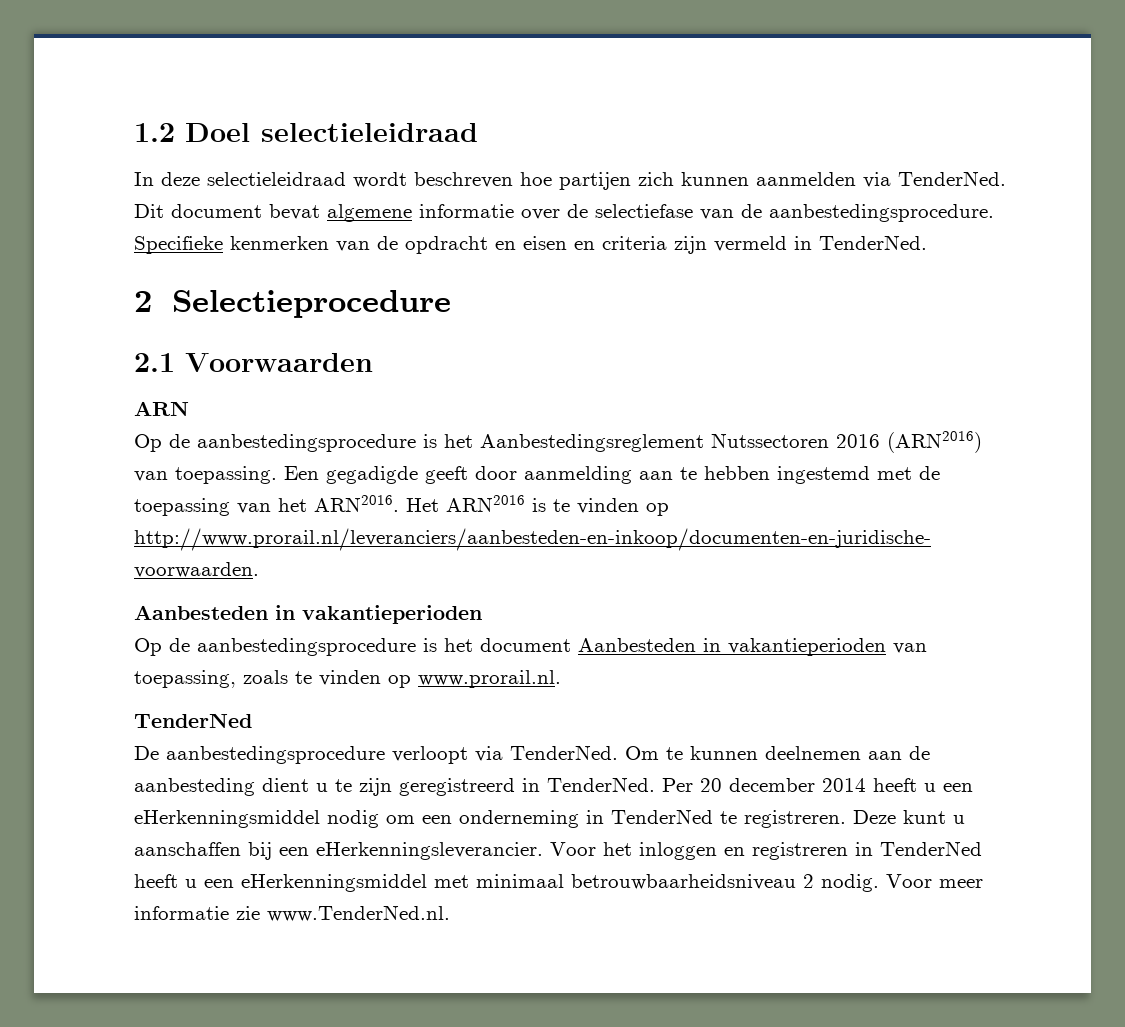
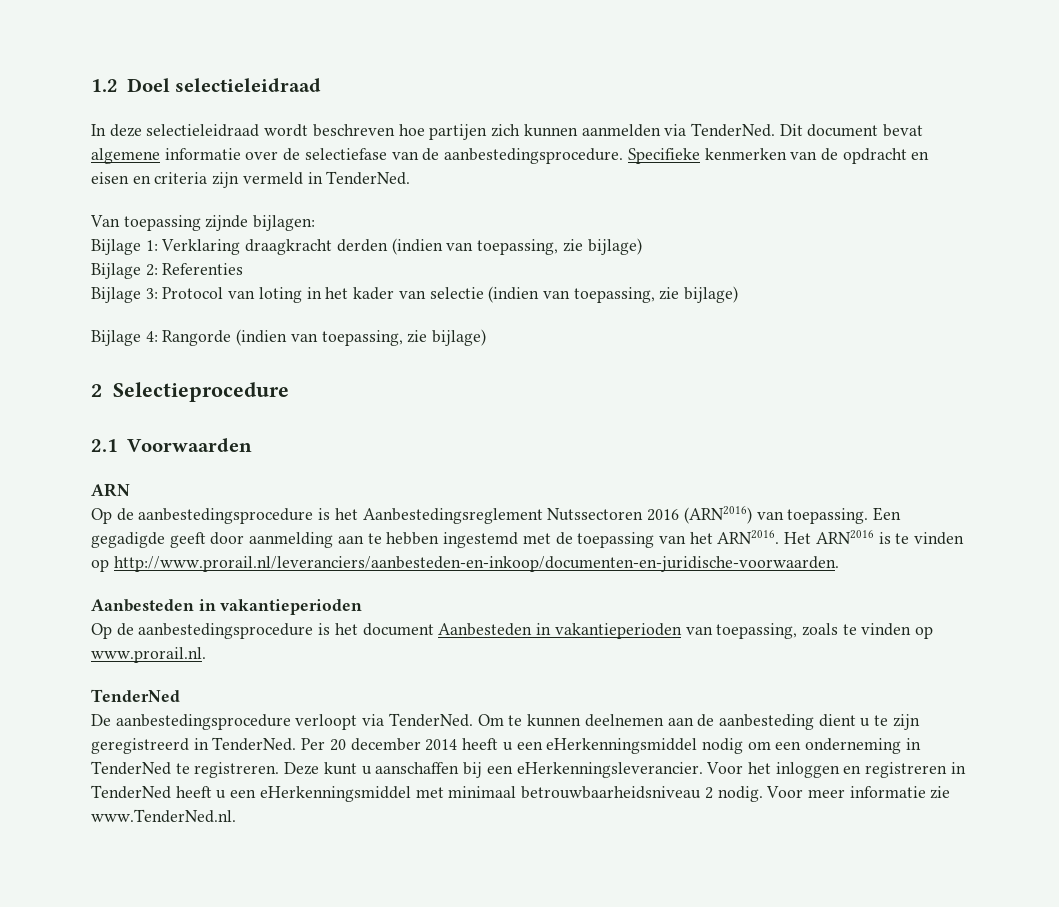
(927, 242) none -> [90,215,316,231] [91,238,642,255] [91,263,244,279] [91,286,739,303] [91,329,487,346] // Van toepassing zijnde bijlagen: // Bijlage 1: Verklaring draagkracht derden (indien van toepassing, zie bijlage) // Bijlage 2: Referenties // Bijlage 3: Protocol van loting in het kader van selectie (indien van toepassing, zie bijlage) // Bijlage 4: Rangorde (indien van toepassing, zie bijlage)

